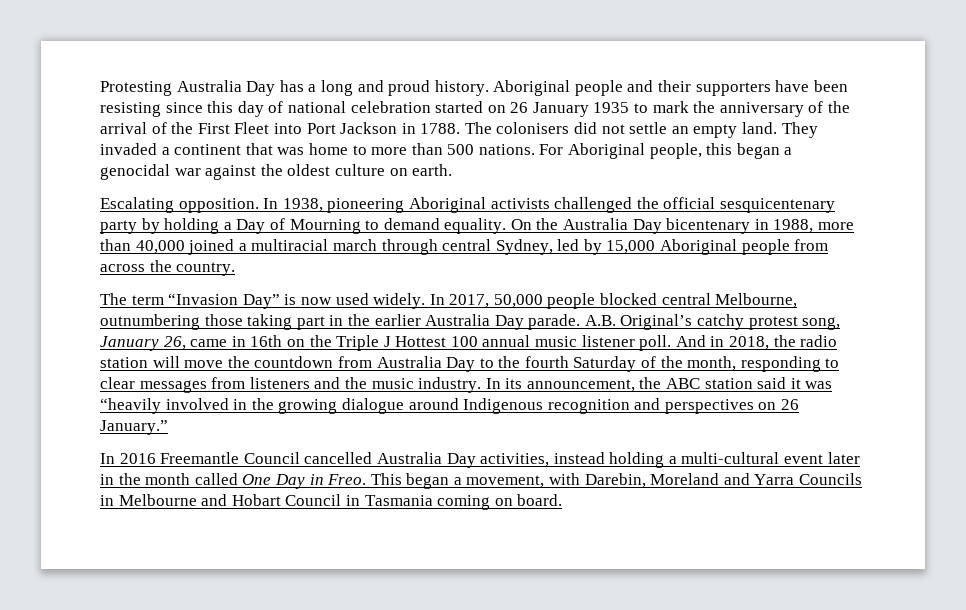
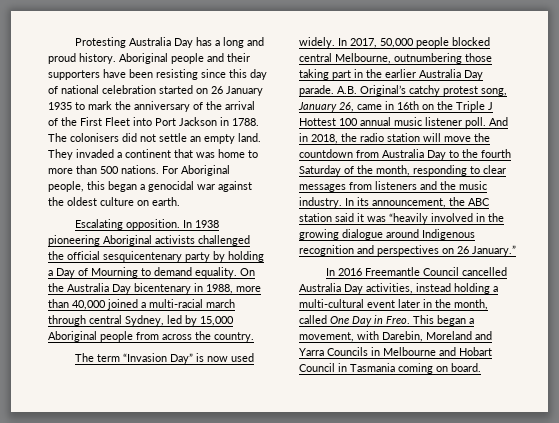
[282,198,323,212] 1938, -> [194,220,219,228] 1938
[251,239,329,251] multiracial -> [149,299,203,308] multi-racial
[145,473,191,485] month -> [454,299,488,310] month,

